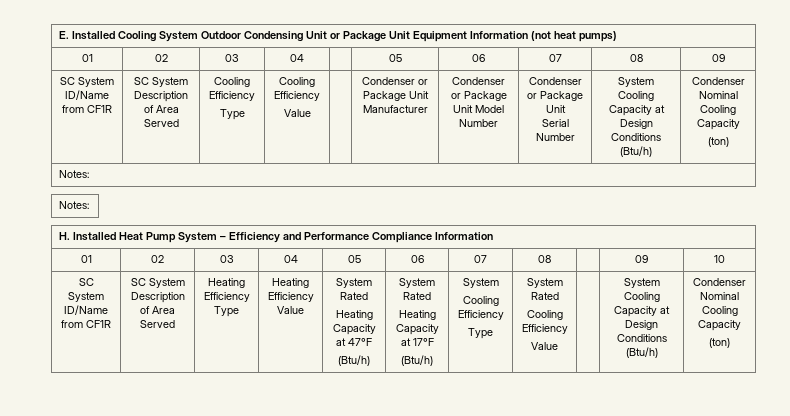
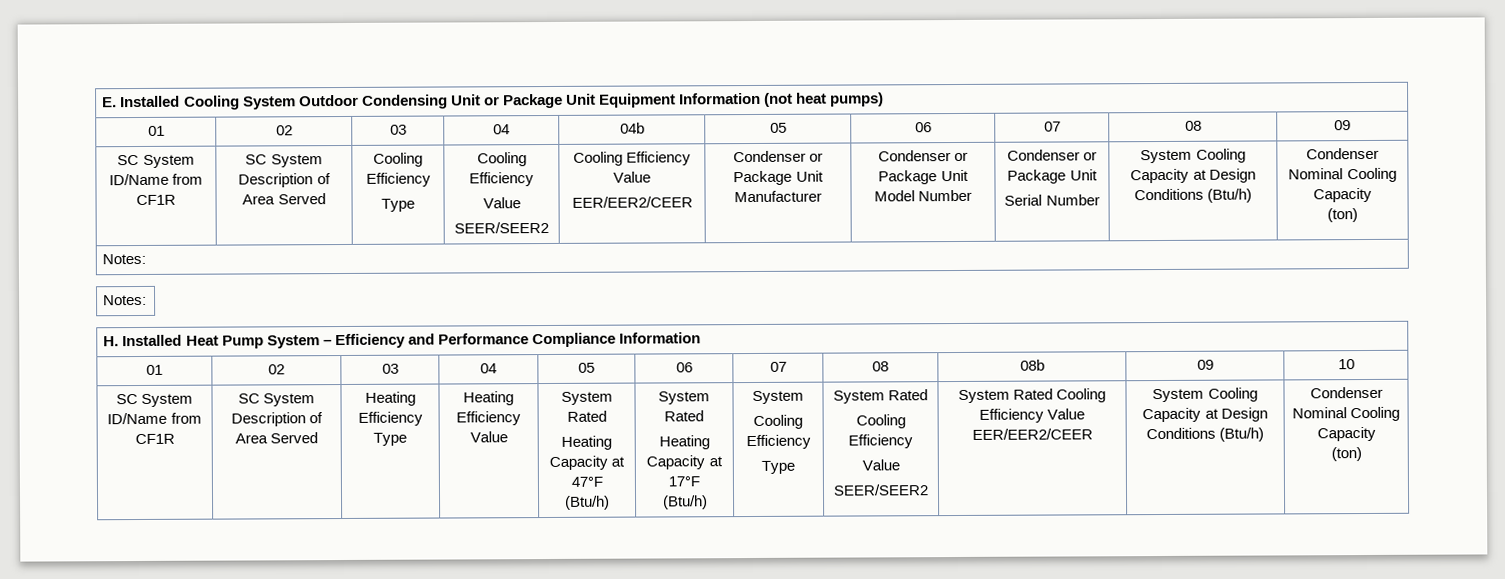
(304, 58) none -> [619,122,645,134] 04b
(311, 113) | -> [454,221,549,234] [572,151,692,166] [613,171,651,183] [571,196,693,208] // SEER/SEER2 | Cooling Efficiency Value // EER/EER2/CEER
(551, 259) none -> [1019,359,1045,371] 08b
(558, 346) | -> [833,484,929,496] [957,388,1107,403] [978,408,1086,423] [971,428,1093,440] // SEER/SEER2 | System Rated Cooling Efficiency Value EER/EER2/CEER

